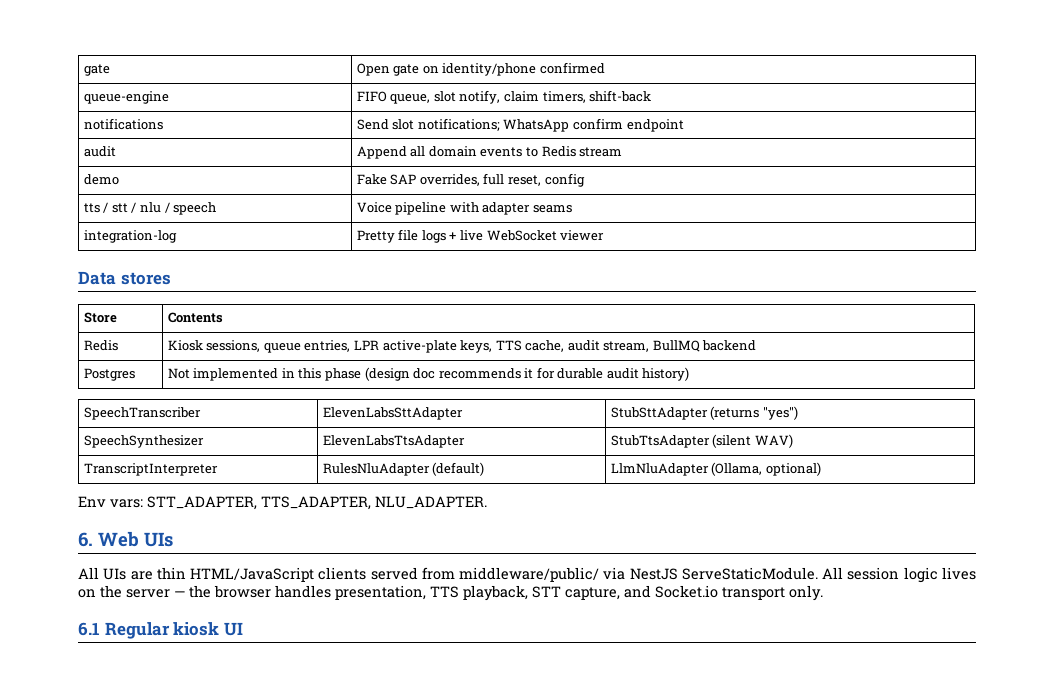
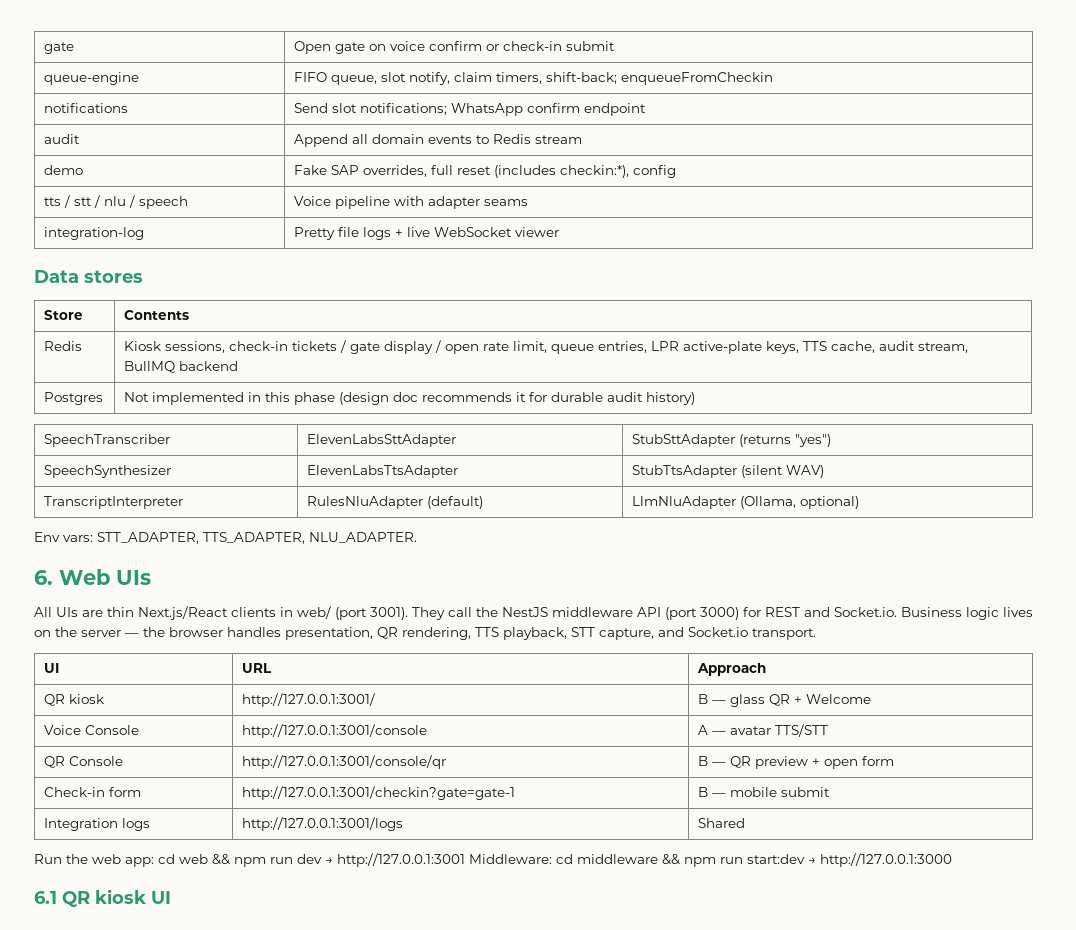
[442,62,605,76] identity/phone confirmed -> [390,41,616,51] voice confirm or check-in submit
[589,90,652,102] shift-back -> [546,72,774,85] shift-back; enqueueFromCheckin
[507,175,541,186] reset, -> [457,165,630,178] reset (includes checkin:*),
(261, 346) none -> [229,340,548,354] check-in tickets / gate display / open rate limit,
[190,567,900,582] HTML/JavaScript clients served from middleware/public/ via NestJS ServeStaticModule. All session -> [138,606,962,620] Next.js/React clients in web/ (port 3001). They call the NestJS middleware API (port 3000) for REST and Socket.io. Business
(426, 592) none -> [377,627,471,640] QR rendering,
[722,585,823,601] transport only. -> [752,628,816,640] [44,663,60,673] [242,663,273,673] [697,663,767,676] [44,694,105,706] [242,693,376,707] [698,694,872,707] [44,725,140,735] [242,724,428,738] [698,724,829,737] [44,756,124,768] [242,755,447,769] [698,756,895,769] [44,787,142,797] [242,786,516,800] [698,787,831,797] [44,818,151,831] [242,817,404,831] [698,818,746,828] [34,853,952,867] transport. // UI | URL | Approach // QR kiosk | http://127.0.0.1:3001/ | B — glass QR + Welcome // Voice Console | http://127.0.0.1:3001/console | A — avatar TTS/STT // QR Console | http://127.0.0.1:3001/console/qr | B — QR preview + open form // Check-in form | http://127.0.0.1:3001/checkin?gate=gate-1 | B — mobile submit // Integration logs | http://127.0.0.1:3001/logs | Shared // Run the web app: cd web && npm run dev → http://127.0.0.1:3001 Middleware: cd middleware && npm run start:dev → http://127.0.0.1:3000
[104,622,170,639] Regular -> [62,891,90,907] QR

